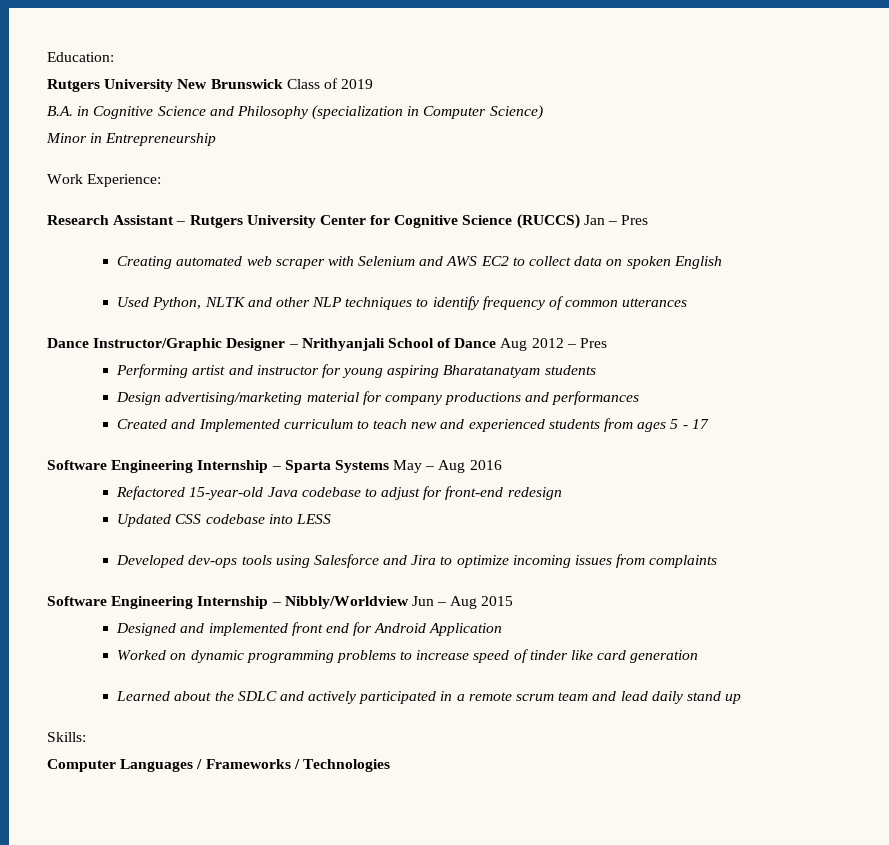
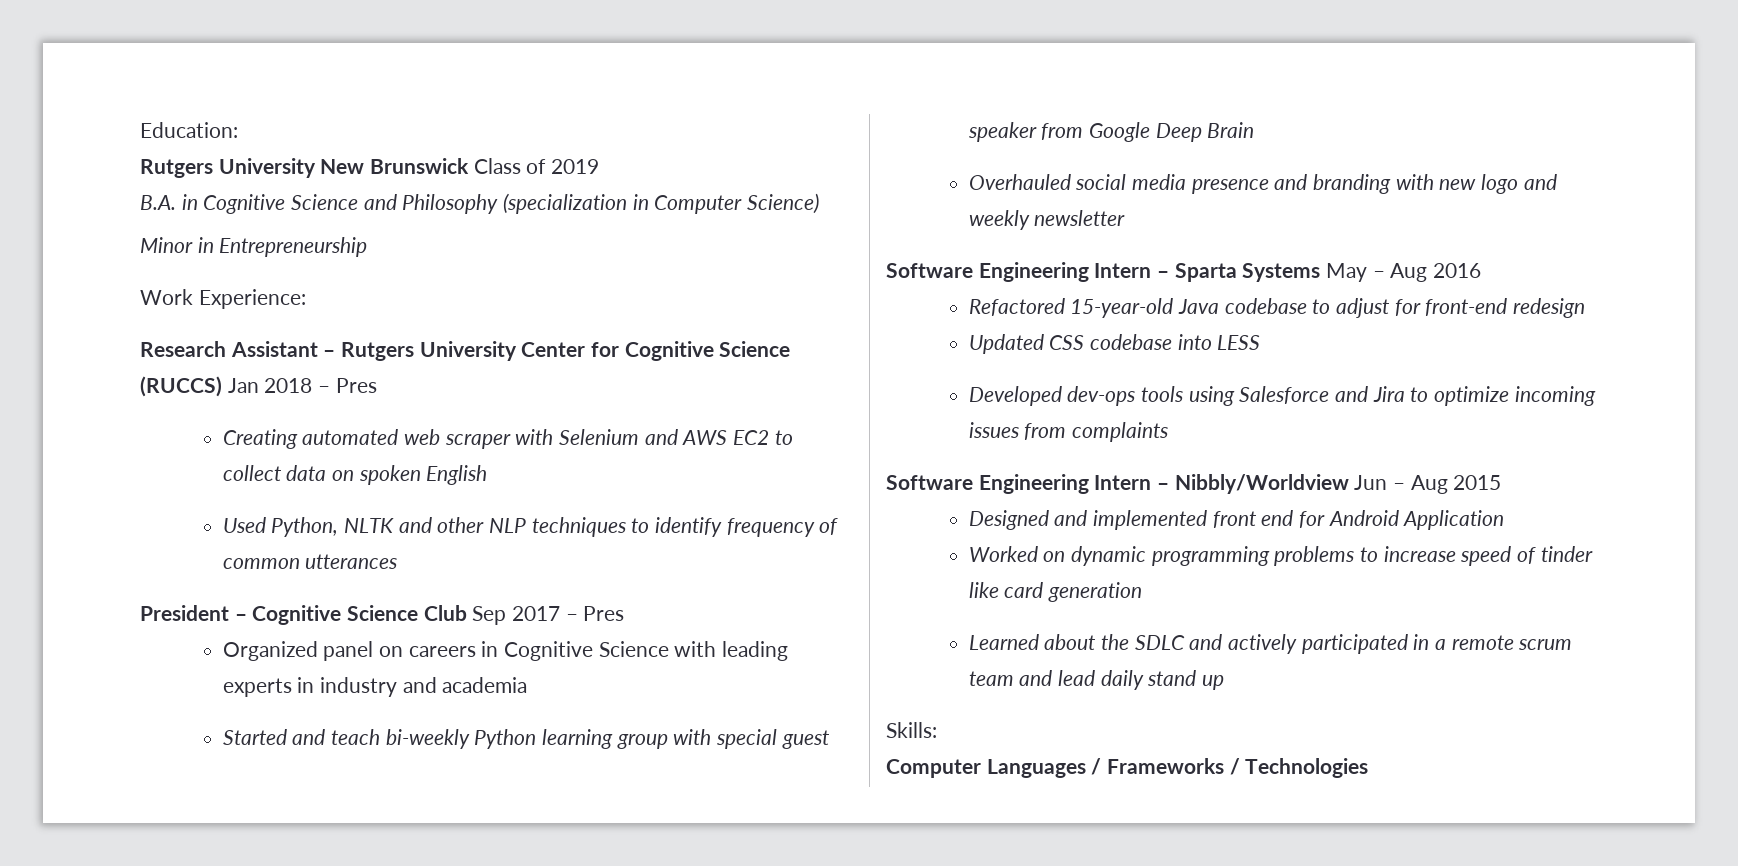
(605, 220) none -> [264,378,313,393] 2018
[47,338,608,351] [116,364,596,378] [116,391,640,405] [117,418,709,432] [47,460,269,473] Dance Instructor/Graphic Designer – Nrithyanjali School of Dance Aug 2012 – Pres // Performing artist and instructor for young aspiring Bharatanatyam students // Design advertising/marketing material for company productions and performances // Created and Implemented curriculum to teach new and experienced students from ages 5 - 17 // Software Engineering Internship -> [140,605,625,625] [222,641,789,661] [222,677,528,697] [222,729,830,749] [967,122,1255,142] [968,174,1557,194] [968,210,1126,230] [886,262,1152,282] President – Cognitive Science Club Sep 2017 – Pres // Organized panel on careers in Cognitive Science with leading experts in industry and academia // Started and teach bi-weekly Python learning group with special guest speaker from Google Deep Brain // Overhauled social media presence and branding with new logo and weekly newsletter // Software Engineering Intern
[197,596,269,609] Internship -> [1094,475,1152,490] Intern

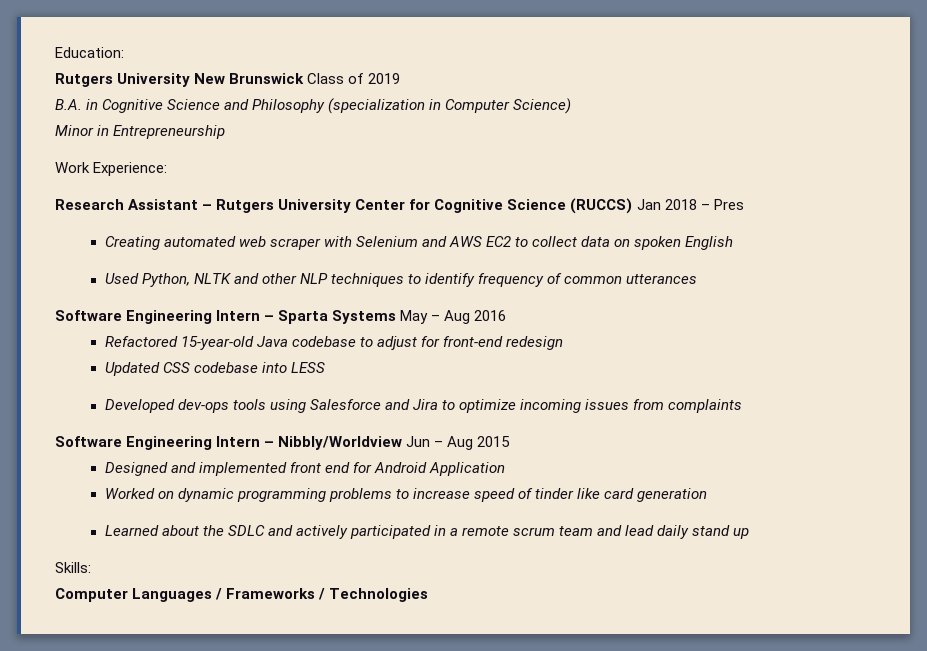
[140,605,625,625] [222,641,789,661] [222,677,528,697] [222,729,830,749] [967,122,1255,142] [968,174,1557,194] [968,210,1126,230] // President – Cognitive Science Club Sep 2017 – Pres // Organized panel on careers in Cognitive Science with leading experts in industry and academia // Started and teach bi-weekly Python learning group with special guest speaker from Google Deep Brain // Overhauled social media presence and branding with new logo and weekly newsletter -> (698, 279) none

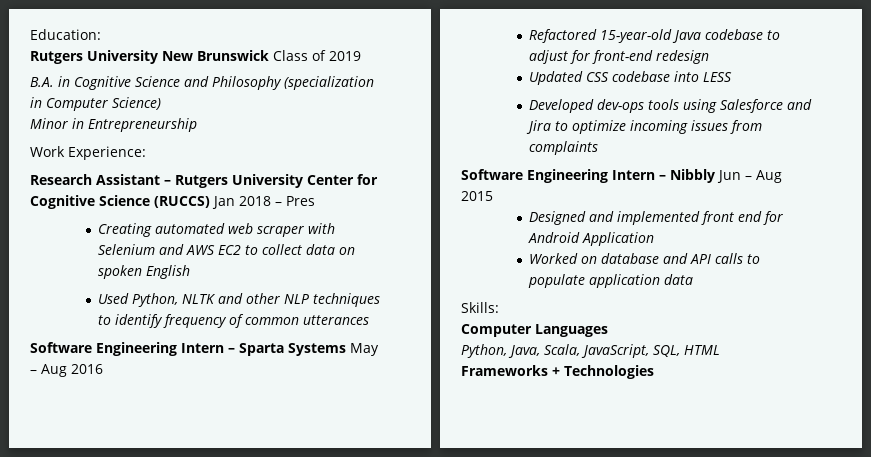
[278,436,403,450] Nibbly/Worldview -> [670,169,715,183] Nibbly
[177,488,708,502] [104,525,750,539] [55,562,91,573] [55,588,326,602] dynamic programming problems to increase speed of tinder like card generation // Learned about the SDLC and actively participated in a remote scrum team and lead daily stand up // Skills: // Computer Languages / Frameworks / -> [600,253,760,264] [527,274,693,288] [461,302,499,313] [461,324,608,337] [461,344,720,358] [461,365,560,376] database and API calls to populate application data // Skills: // Computer Languages // Python, Java, Scala, JavaScript, SQL, HTML // Frameworks +

